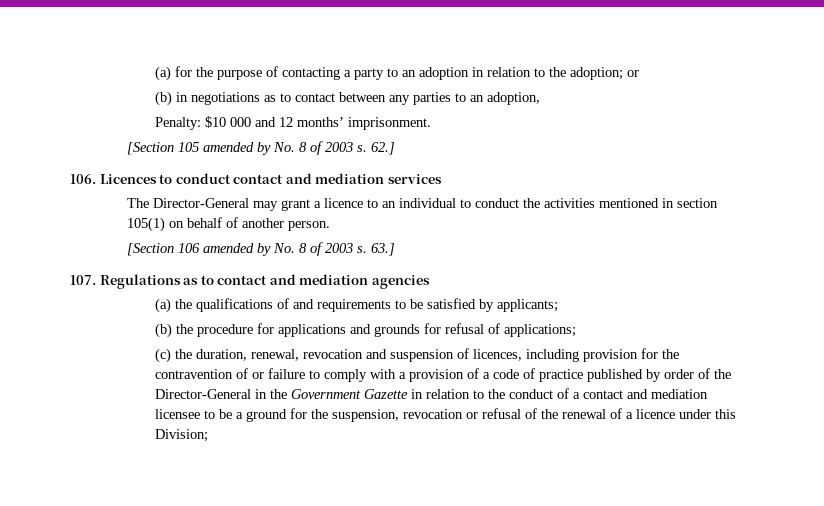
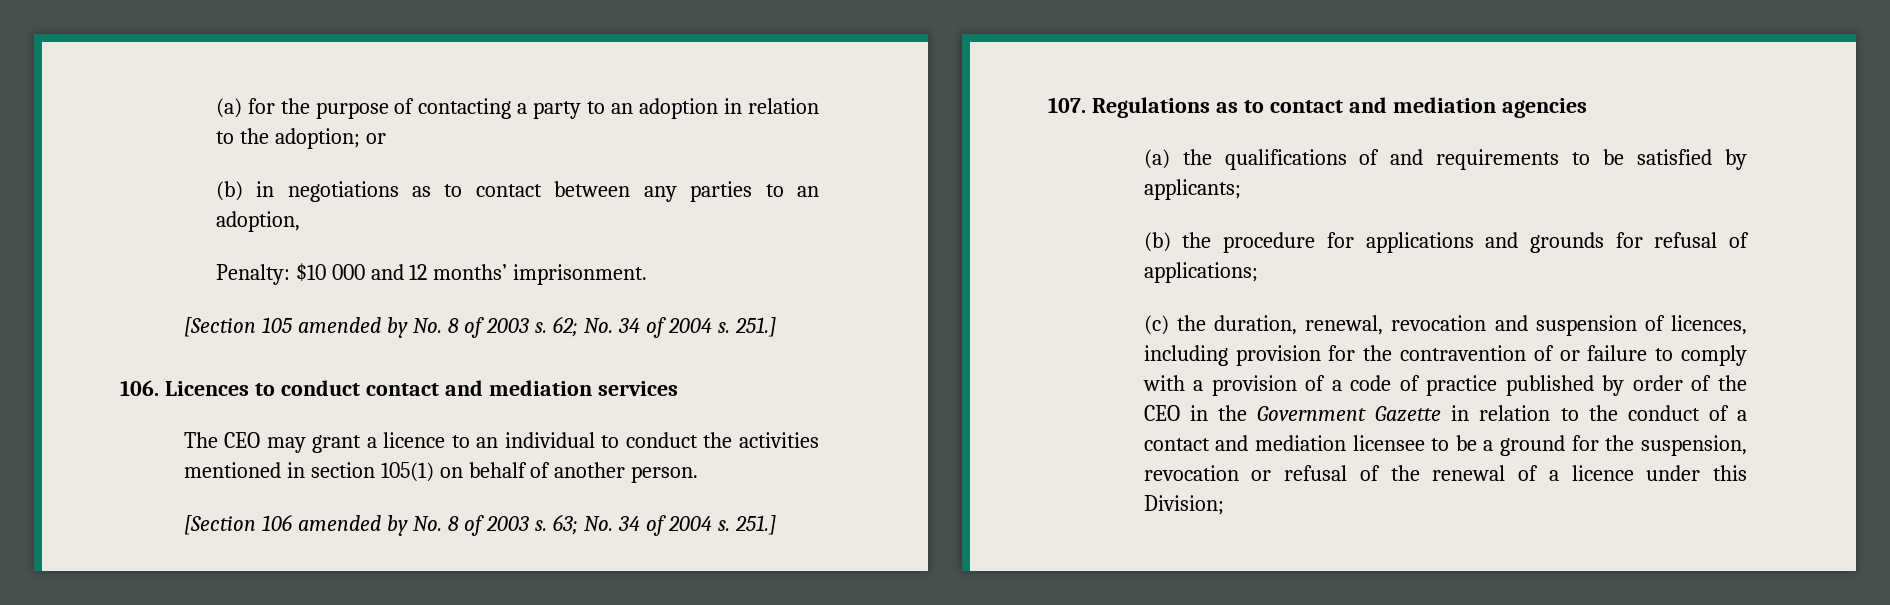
[370,142,395,155] 62.] -> [553,316,776,338] 62; No. 34 of 2004 s. 251.]
[152,198,249,208] Director-General -> [224,432,261,448] CEO
[370,243,395,256] 63.] -> [553,514,776,536] 63; No. 34 of 2004 s. 251.]
[155,389,252,399] Director-General -> [1143,405,1180,421] CEO

